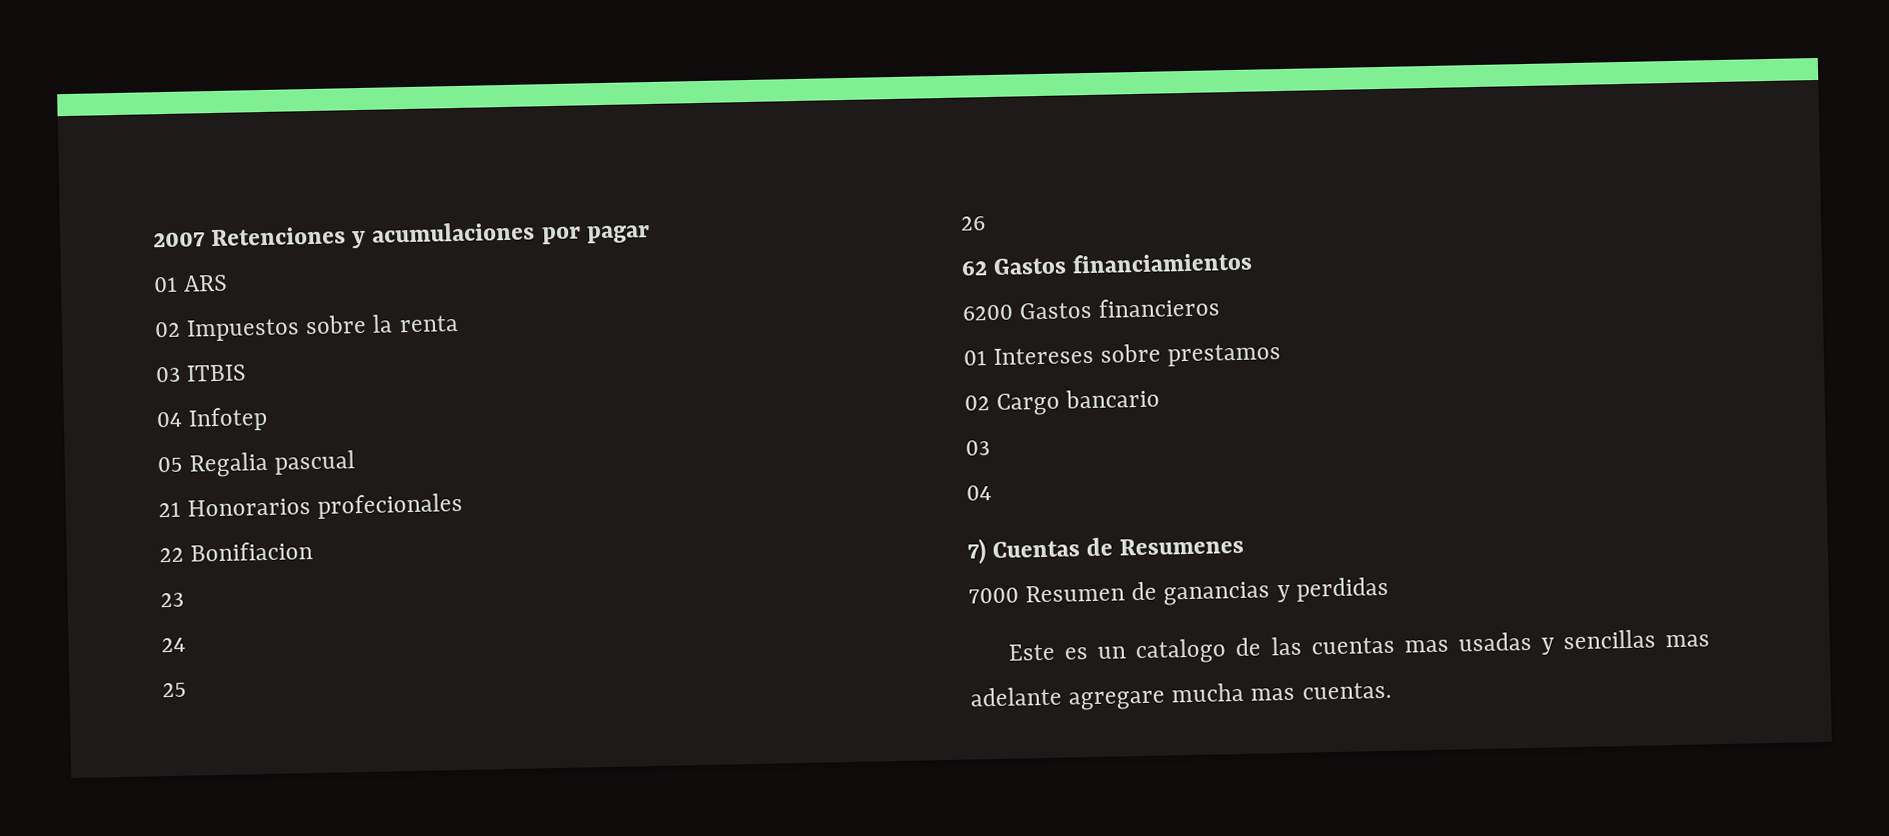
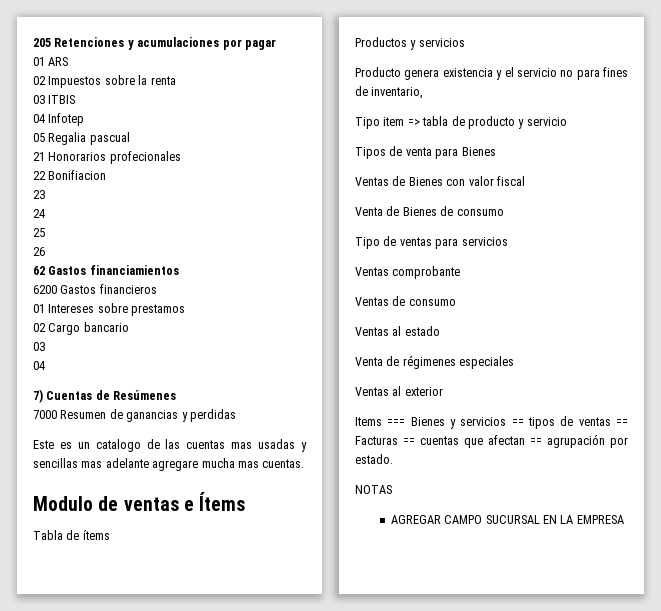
[153,231,206,248] 2007 -> [33,38,51,47] 205
[1119,536,1245,556] Resumenes -> [113,390,177,400] Resúmenes
(1392, 690) none -> [33,492,246,511] [33,530,110,540] [355,37,465,50] [355,67,628,80] [355,86,424,99] [355,116,567,129] [355,146,496,159] [355,176,525,186] [355,206,504,216] [355,236,508,249] [355,266,461,279] [355,296,456,306] [355,326,440,336] [355,355,515,369] [355,386,443,396] [355,416,628,429] [355,434,628,448] [355,454,393,464] [355,485,392,494] [390,515,624,524] // Modulo de ventas e Ítems // Tabla de ítems // Productos y servicios // Producto genera existencia y el servicio no para fines de inventario, // Tipo item => tabla de producto y servicio // Tipos de venta para Bienes // Ventas de Bienes con valor fiscal // Venta de Bienes de consumo // Tipo de ventas para servicios // Ventas comprobante // Ventas de consumo // Ventas al estado // Venta de régimenes especiales // Ventas al exterior // Items === Bienes y servicios == tipos de ventas == Facturas == cuentas que afectan == agrupación por estado. // NOTAS // AGREGAR CAMPO SUCURSAL EN LA EMPRESA

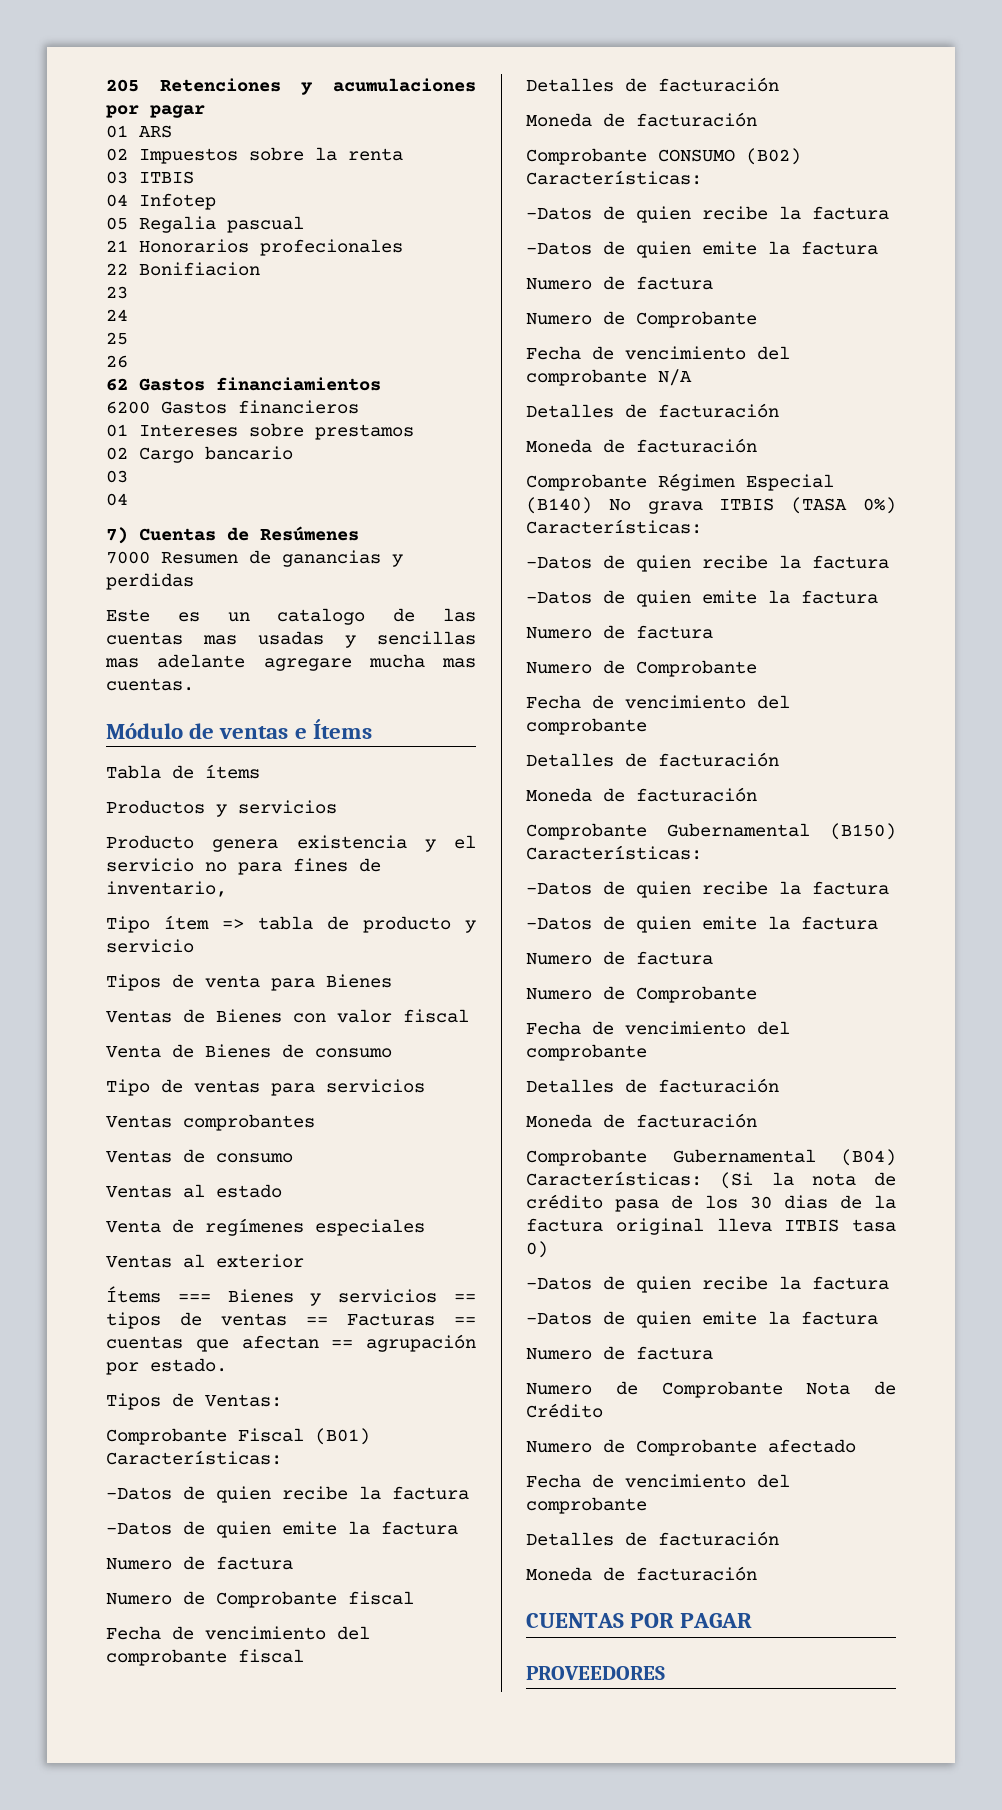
[33,496,93,511] Modulo -> [106,723,183,739] Módulo
[383,117,405,126] item -> [164,915,209,930] ítem
[392,266,461,279] comprobante -> [183,1114,315,1131] comprobantes
[402,355,456,369] régimenes -> [205,1218,304,1236] regímenes
[355,417,382,426] Items -> [106,1286,161,1303] Ítems
[355,485,392,494] [390,515,624,524] NOTAS // AGREGAR CAMPO SUCURSAL EN LA EMPRESA -> [106,1393,282,1410] [106,1428,370,1445] [106,1450,282,1465] [106,1486,469,1503] [106,1521,458,1538] [106,1556,293,1570] [106,1591,414,1608] [106,1626,370,1640] [106,1649,304,1666] [526,77,779,92] [526,112,757,127] [526,148,801,165] [526,170,702,185] [526,206,889,223] [526,241,878,258] [526,276,713,290] [526,311,757,328] [526,346,790,360] [526,369,692,386] [526,403,779,418] [526,438,757,453] [526,473,834,491] [526,497,896,514] [526,519,702,534] [526,555,889,572] [526,590,878,607] [526,625,713,639] [526,660,757,677] [526,695,790,709] [526,718,647,735] [526,752,779,767] [526,787,757,802] [526,823,896,840] [526,845,702,860] [526,881,889,898] [526,916,878,933] [526,951,713,965] [526,986,757,1003] [526,1021,790,1035] [526,1044,647,1061] [526,1078,779,1093] [526,1113,757,1128] [526,1149,896,1166] [526,1171,896,1189] [526,1194,896,1212] [526,1218,896,1235] [526,1241,548,1258] [526,1276,889,1293] [526,1311,878,1328] [526,1346,713,1360] [526,1381,896,1398] [526,1403,603,1418] [526,1439,856,1456] [526,1474,790,1488] [526,1497,647,1514] [526,1531,779,1546] [526,1566,757,1581] [526,1613,753,1628] [526,1666,665,1680] Tipos de Ventas: // Comprobante Fiscal (B01) Características: // -Datos de quien recibe la factura // -Datos de quien emite la factura // Numero de factura // Numero de Comprobante fiscal // Fecha de vencimiento del comprobante fiscal // Detalles de facturación // Moneda de facturación // Comprobante CONSUMO (B02) Características: // -Datos de quien recibe la factura // -Datos de quien emite la factura // Numero de factura // Numero de Comprobante // Fecha de vencimiento del comprobante N/A // Detalles de facturación // Moneda de facturación // Comprobante Régimen Especial (B140) No grava ITBIS (TASA 0%) Características: // -Datos de quien recibe la factura // -Datos de quien emite la factura // Numero de factura // Numero de Comprobante // Fecha de vencimiento del comprobante // Detalles de facturación // Moneda de facturación // Comprobante Gubernamental (B150) Características: // -Datos de quien recibe la factura // -Datos de quien emite la factura // Numero de factura // Numero de Comprobante // Fecha de vencimiento del comprobante // Detalles de facturación // Moneda de facturación // Comprobante Gubernamental (B04) Características: (Si la nota de crédito pasa de los 30 dias de la factura original lleva ITBIS tasa 0) // -Datos de quien recibe la factura // -Datos de quien emite la factura // Numero de factura // Numero de Comprobante Nota de Crédito // Numero de Comprobante afectado // Fecha de vencimiento del comprobante // Detalles de facturación // Moneda de facturación // CUENTAS POR PAGAR // PROVEEDORES

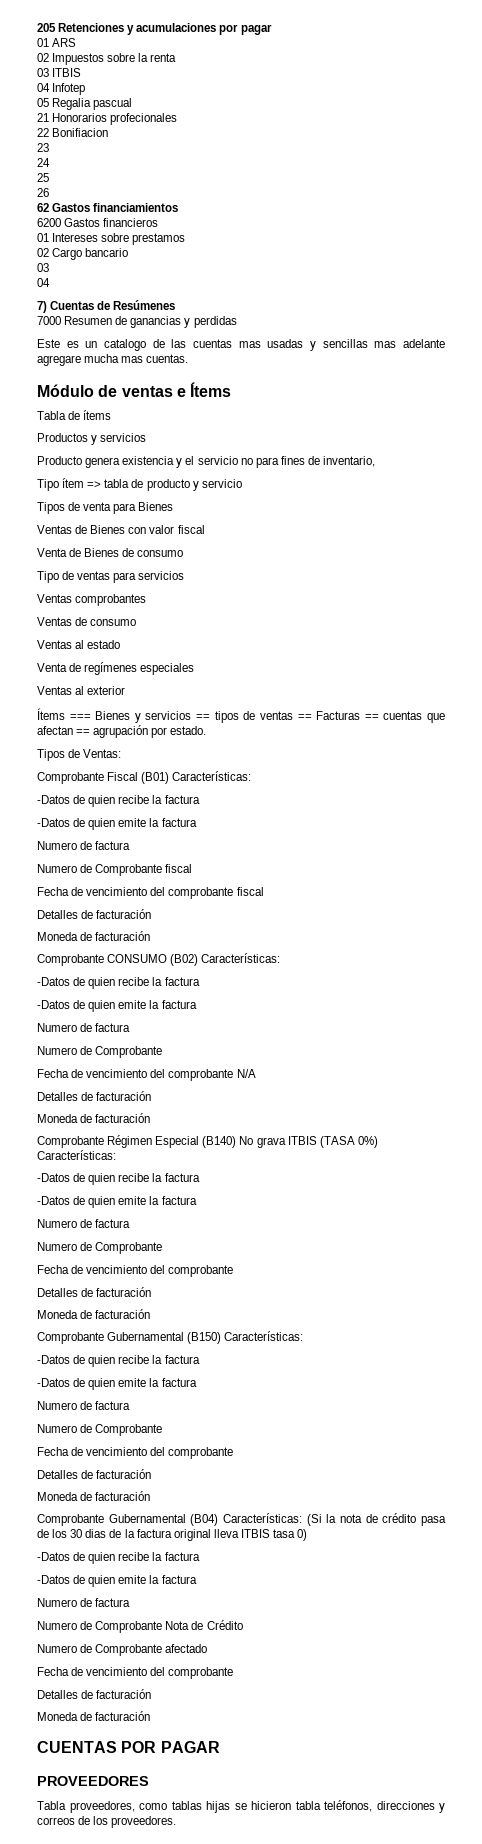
(665, 1673) none -> [37,1800,445,1813] [37,1816,177,1828] // Tabla proveedores, como tablas hijas se hicieron tabla teléfonos, direcciones y correos de los proveedores.

